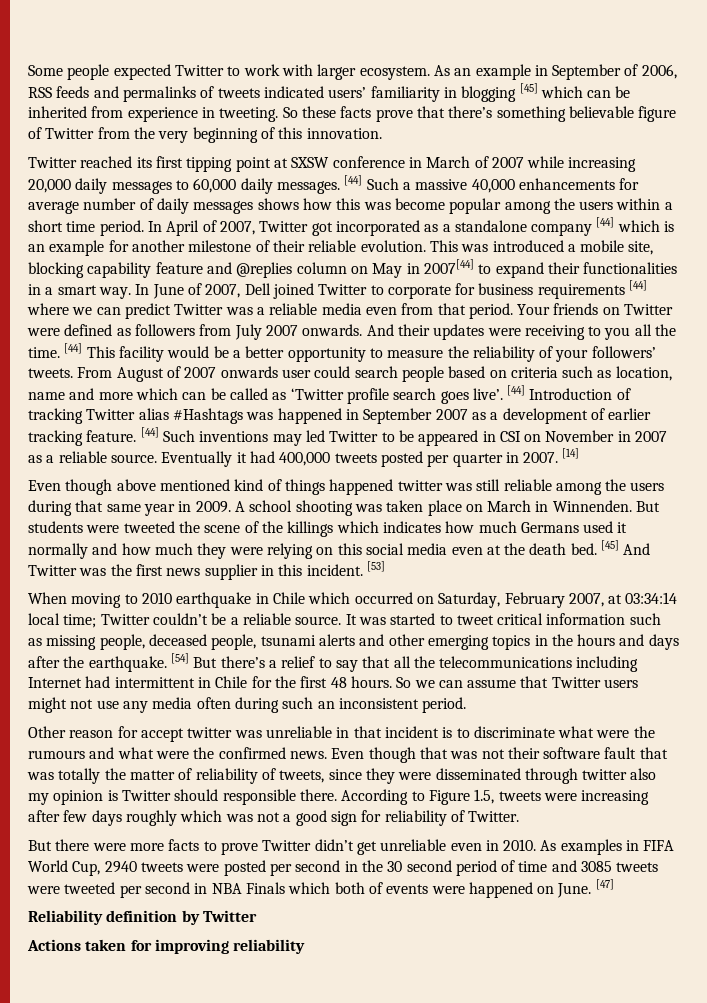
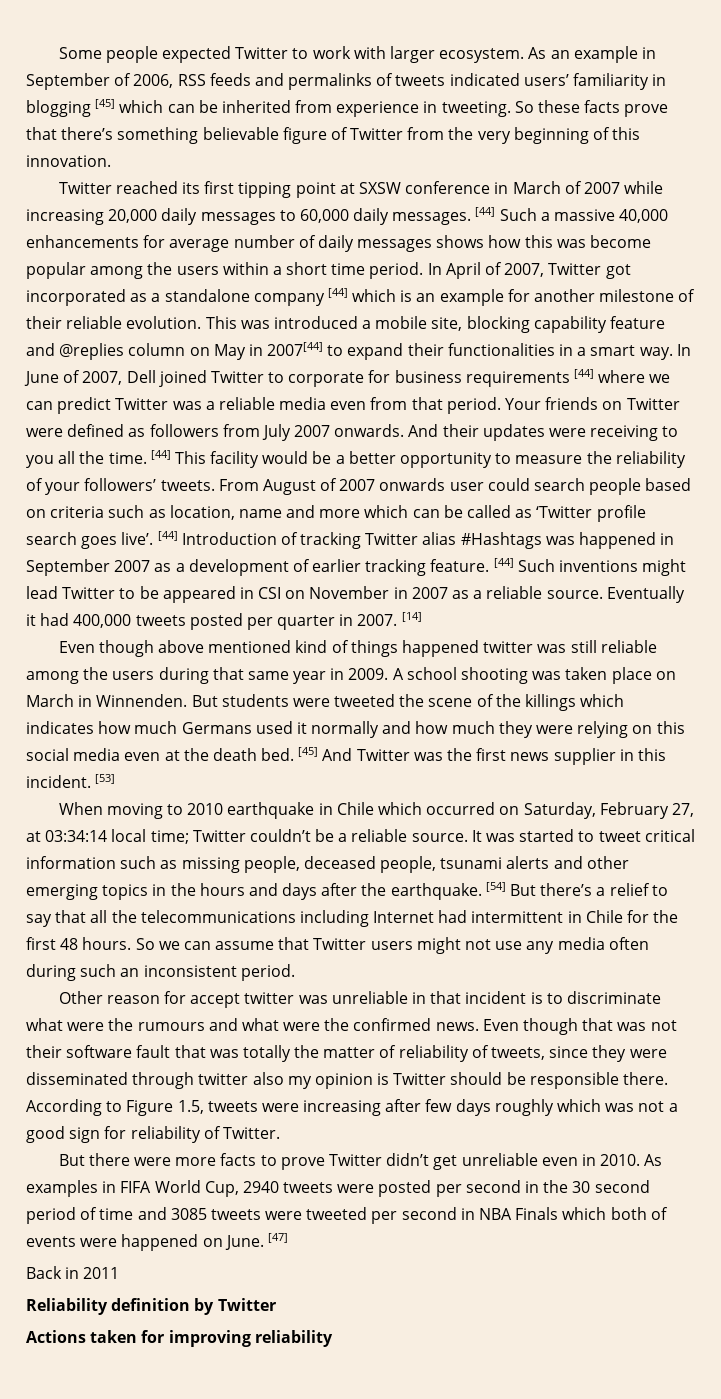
[272,430,325,446] may led -> [642,559,687,576] [26,586,58,599] might lead
[568,593,604,607] 2007, -> [671,803,694,817] 27,
(219, 795) none -> [506,1072,526,1085] be
(614, 884) none -> [26,1266,120,1279] // Back in 2011

